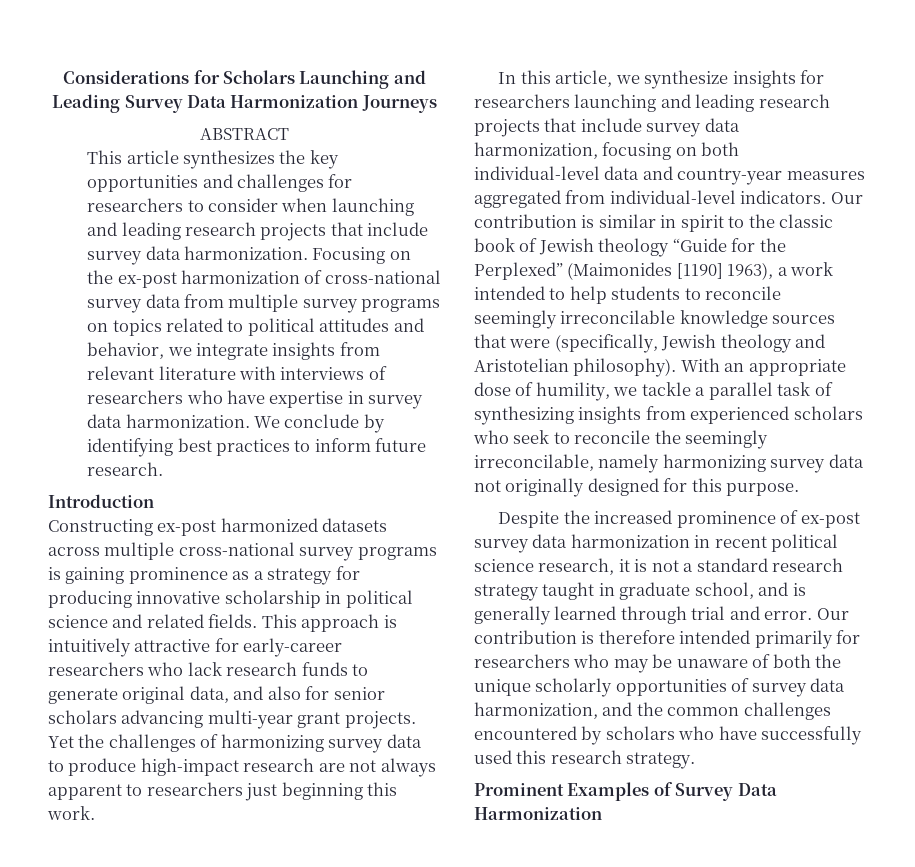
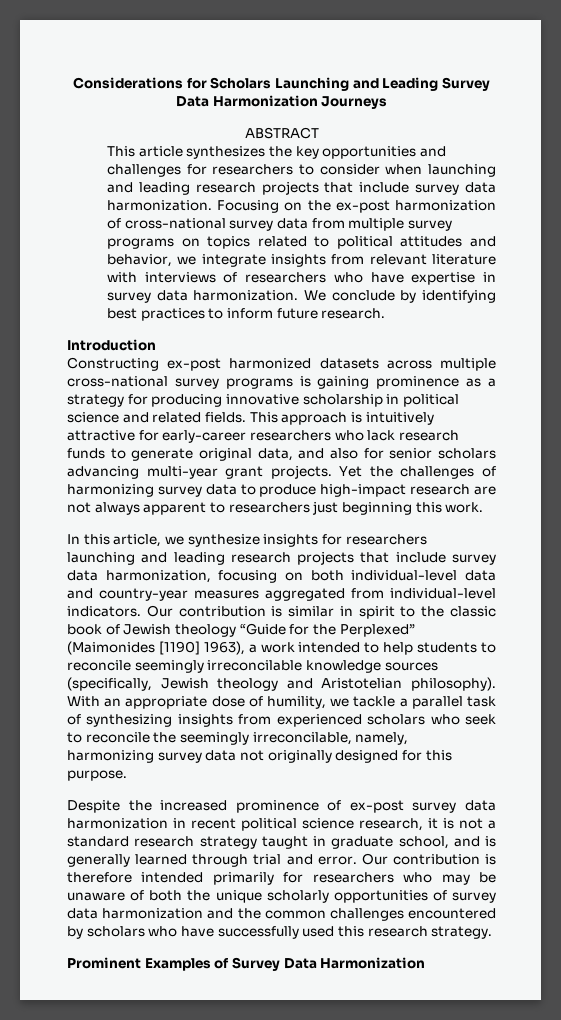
[474,334,551,348] that were -> (438, 666) none
[598,454,660,473] namely -> [355,732,409,745] namely,
[474,702,598,719] harmonization, -> [102,908,204,919] harmonization

